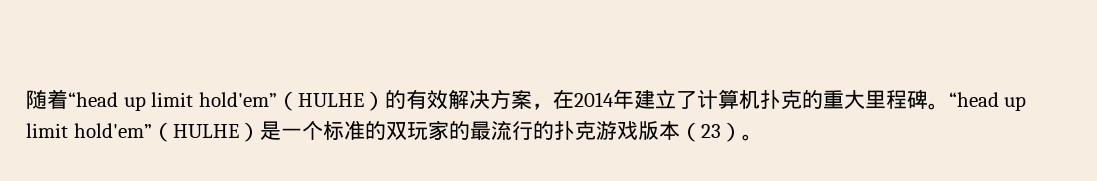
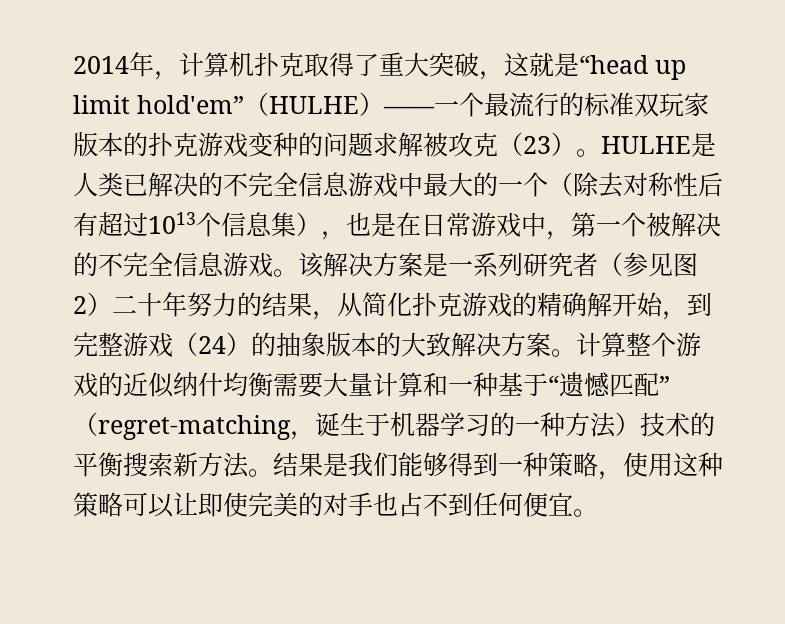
[26,89,1027,111] [26,120,742,142] 随着“head up limit hold'em”（HULHE）的有效解决方案，在2014年建立了计算机扑克的重大里程碑。“head up limit hold'em”（HULHE）是一个标准的双玩家的最流行的扑克游戏版本（23） -> [73,52,686,80] [73,92,709,117] [73,132,716,157] [73,172,723,198] [73,212,721,240] [73,252,698,278] [73,292,712,320] [73,332,701,357] [73,372,670,398] [73,412,715,440] [73,452,723,480] [73,492,573,518] 2014年，计算机扑克取得了重大突破，这就是“head up limit hold'em”（HULHE）——一个最流行的标准双玩家版本的扑克游戏变种的问题求解被攻克（23）。HULHE是人类已解决的不完全信息游戏中最大的一个（除去对称性后有超过1013个信息集），也是在日常游戏中，第一个被解决的不完全信息游戏。该解决方案是一系列研究者（参见图2）二十年努力的结果，从简化扑克游戏的精确解开始，到完整游戏（24）的抽象版本的大致解决方案。计算整个游戏的近似纳什均衡需要大量计算和一种基于“遗憾匹配”（regret-matching，诞生于机器学习的一种方法）技术的平衡搜索新方法。结果是我们能够得到一种策略，使用这种策略可以让即使完美的对手也占不到任何便宜

